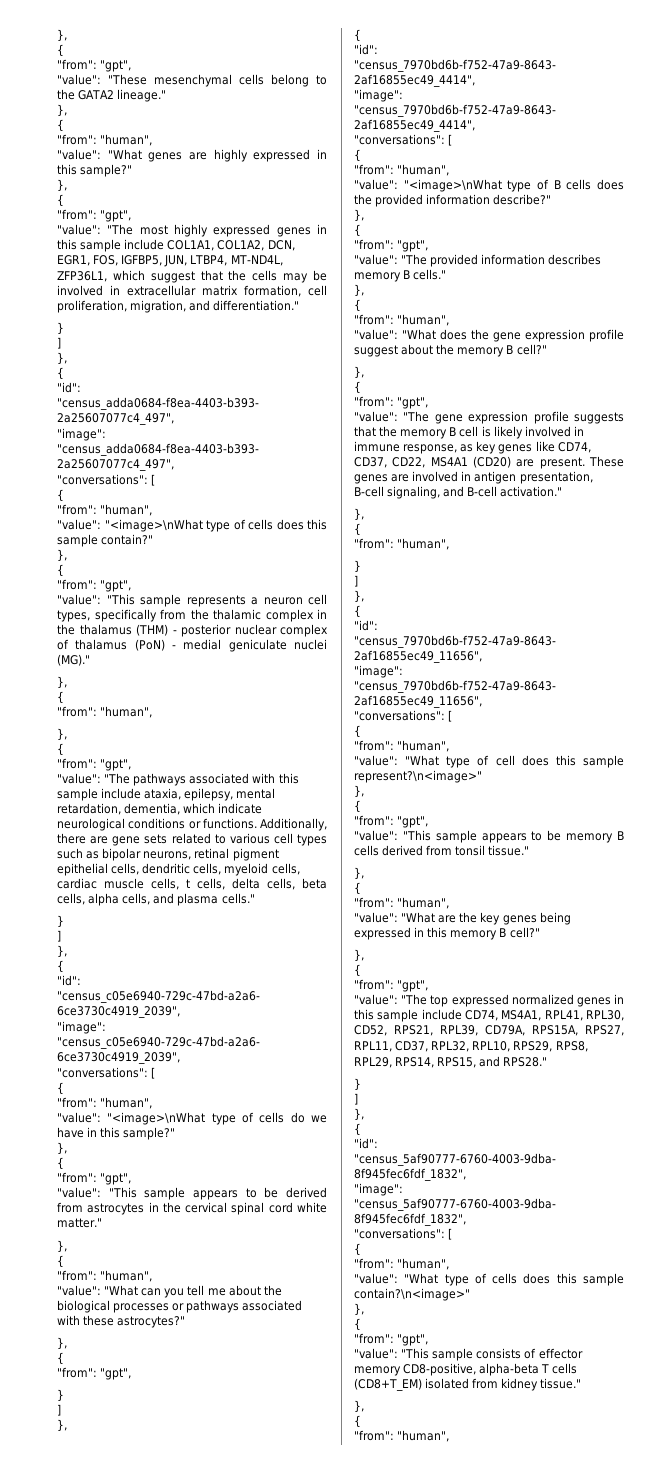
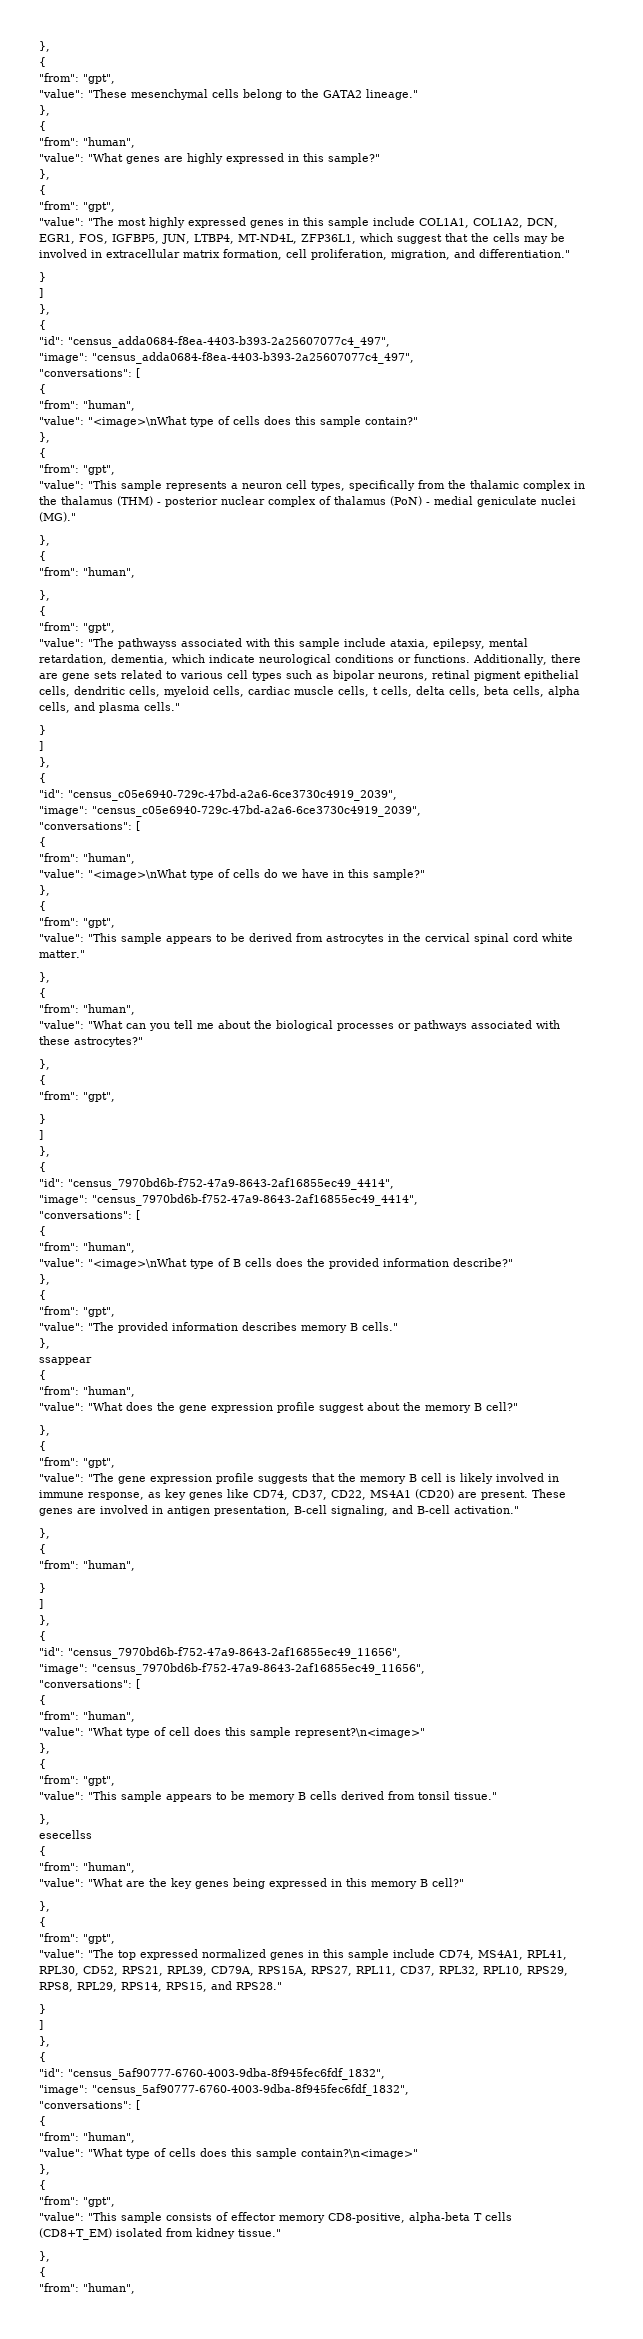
[133,773,187,786] pathways -> [118,638,177,649] pathwayss
(364, 290) none -> [39,1357,92,1365] // ssappear
(364, 873) none -> [39,1830,92,1839] // esecellss

